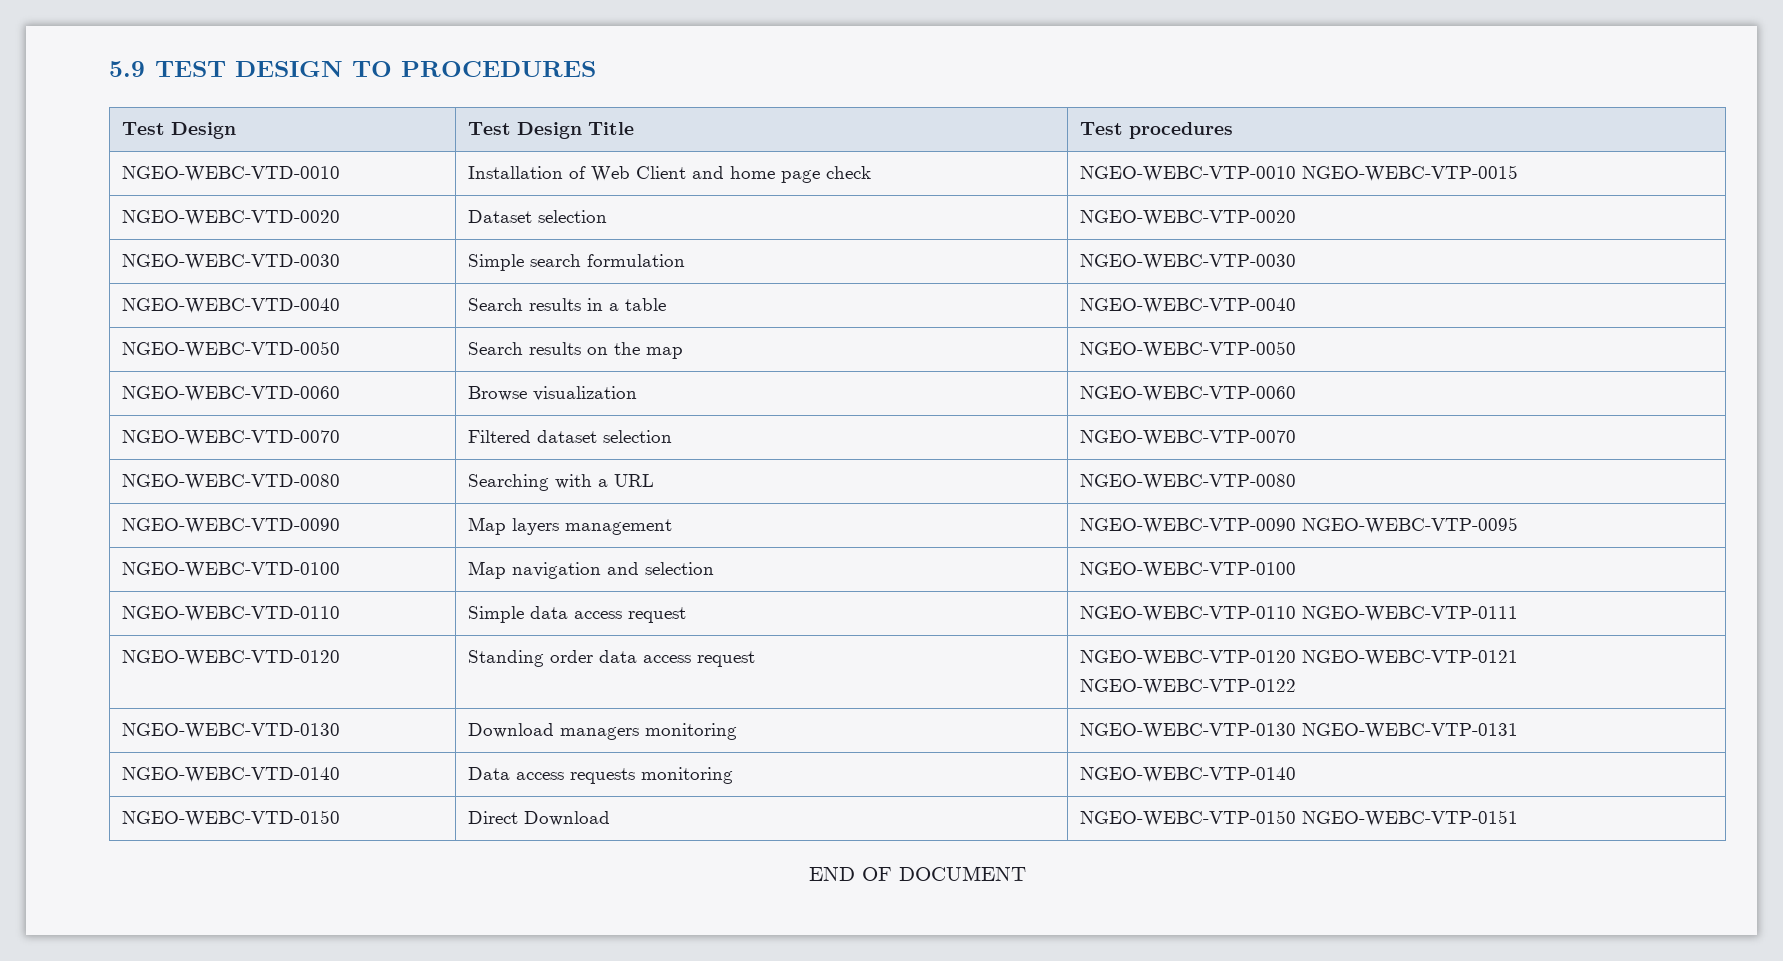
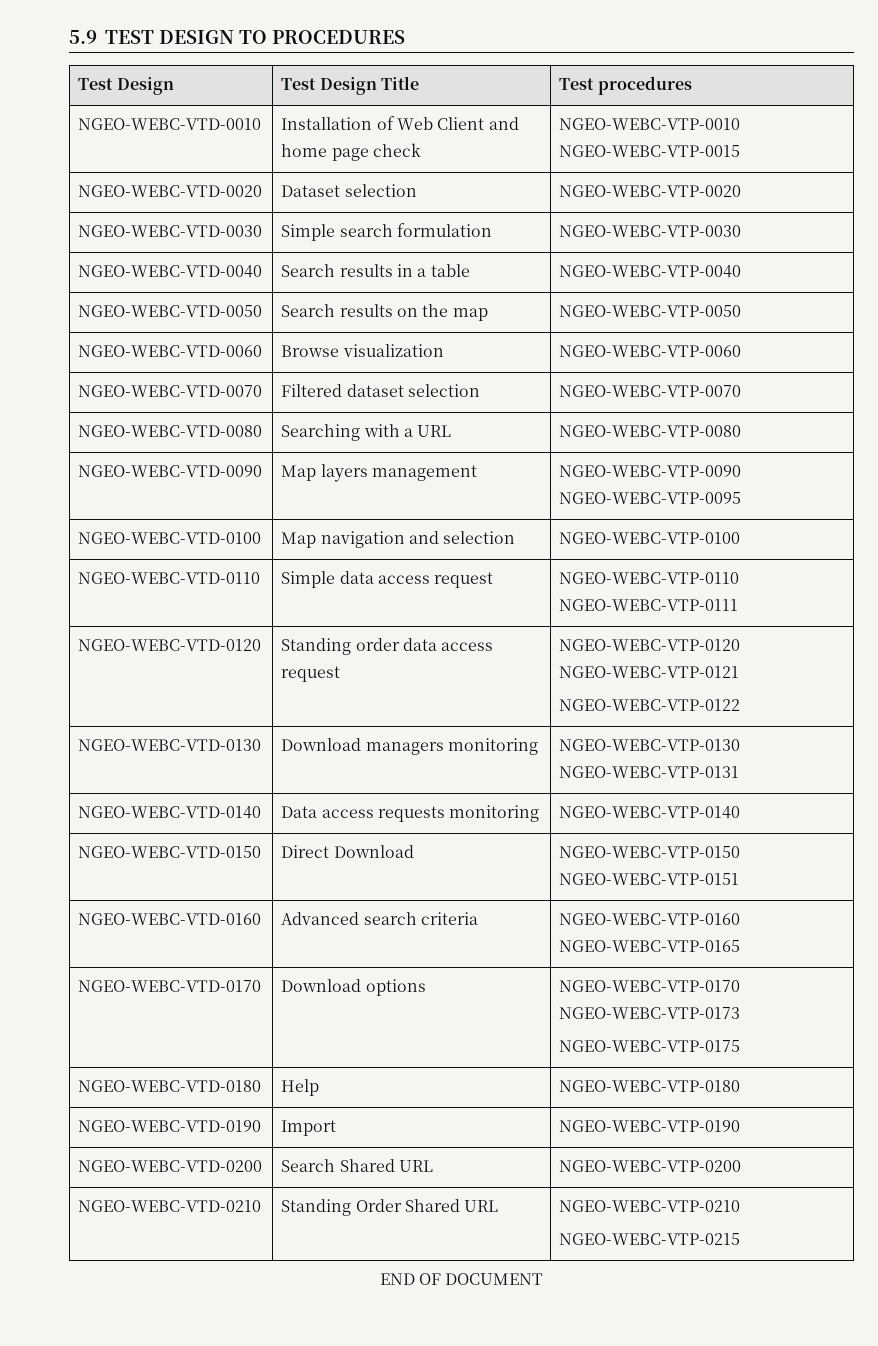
(1519, 818) none -> [78,913,262,925] [281,912,478,925] [559,913,741,925] [559,940,741,952] [78,980,262,992] [281,979,426,996] [559,980,741,992] [559,1007,741,1019] [559,1040,741,1052] [78,1080,262,1092] [281,1079,320,1096] [559,1080,741,1092] [78,1120,262,1132] [281,1120,337,1136] [559,1120,741,1132] [78,1160,263,1172] [281,1159,433,1172] [559,1160,742,1172] [78,1200,262,1212] [281,1199,499,1216] [559,1200,741,1212] [559,1233,741,1245] // NGEO-WEBC-VTD-0160 | Advanced search criteria | NGEO-WEBC-VTP-0160 NGEO-WEBC-VTP-0165 // NGEO-WEBC-VTD-0170 | Download options | NGEO-WEBC-VTP-0170 NGEO-WEBC-VTP-0173 // NGEO-WEBC-VTP-0175 // NGEO-WEBC-VTD-0180 | Help | NGEO-WEBC-VTP-0180 // NGEO-WEBC-VTD-0190 | Import | NGEO-WEBC-VTP-0190 // NGEO-WEBC-VTD-0200 | Search Shared URL | NGEO-WEBC-VTP-0200 // NGEO-WEBC-VTD-0210 | Standing Order Shared URL | NGEO-WEBC-VTP-0210 // NGEO-WEBC-VTP-0215

